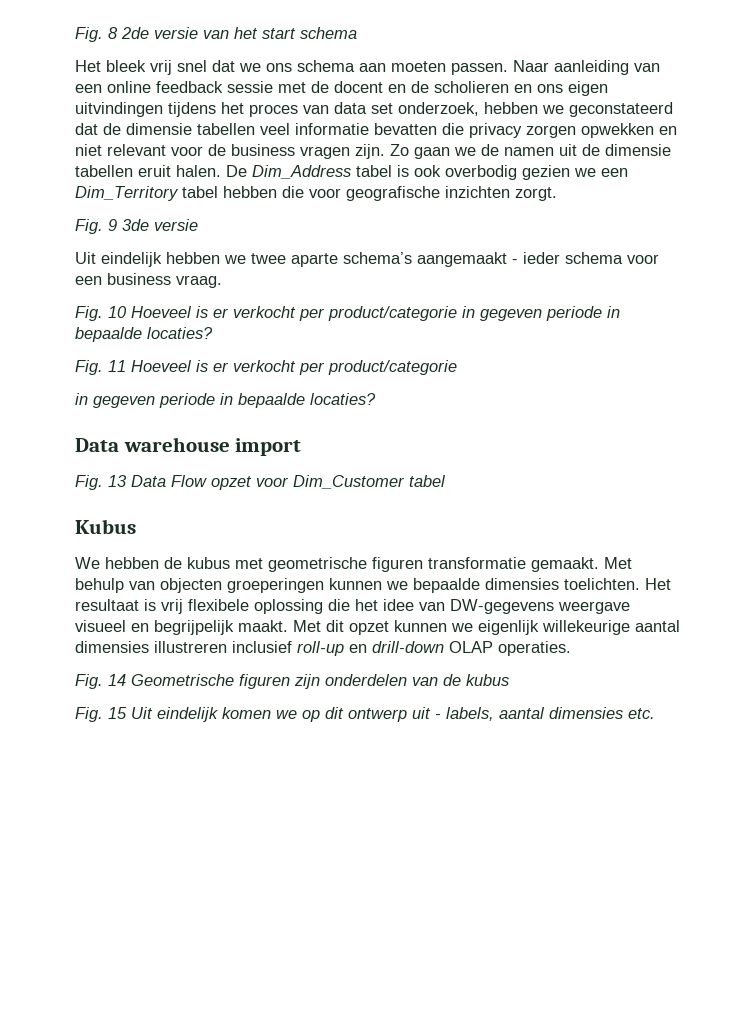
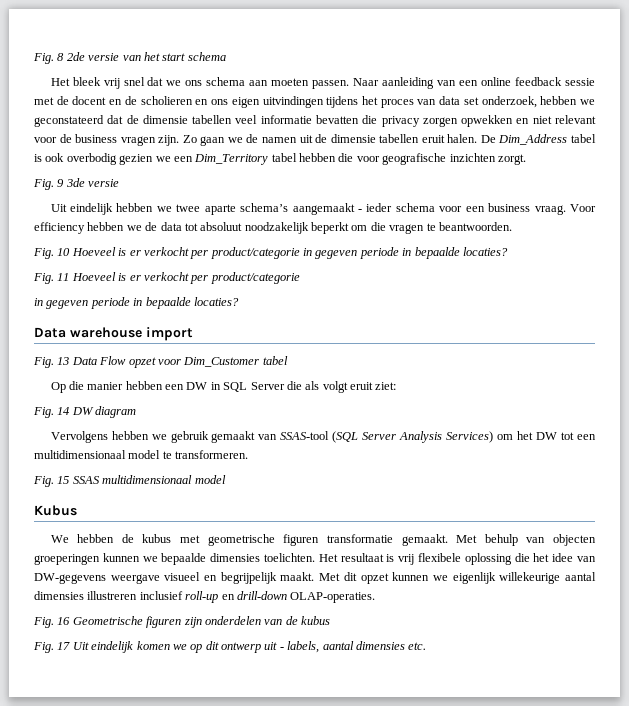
(222, 281) none -> [570,204,596,212] [34,222,512,234] Voor efficiency hebben we de data tot absoluut noodzakelijk beperkt om die vragen te beantwoorden.
(446, 481) none -> [50,381,397,393] [33,406,137,418] [50,431,596,443] [34,450,249,459] [33,475,226,487] // Op die manier hebben een DW in SQL Server die als volgt eruit ziet: // Fig. 14 DW diagram // Vervolgens hebben we gebruik gemaakt van SSAS-tool (SQL Server Analysis Services) om het DW tot een multidimensionaal model te transformeren. // Fig. 15 SSAS multidimensionaal model
[449,641,571,656] [75,674,126,689] OLAP operaties. // Fig. 14 -> [290,592,376,603] [33,617,71,628] OLAP-operaties. // Fig. 16
[108,707,127,719] 15 -> [57,642,71,650] 17

